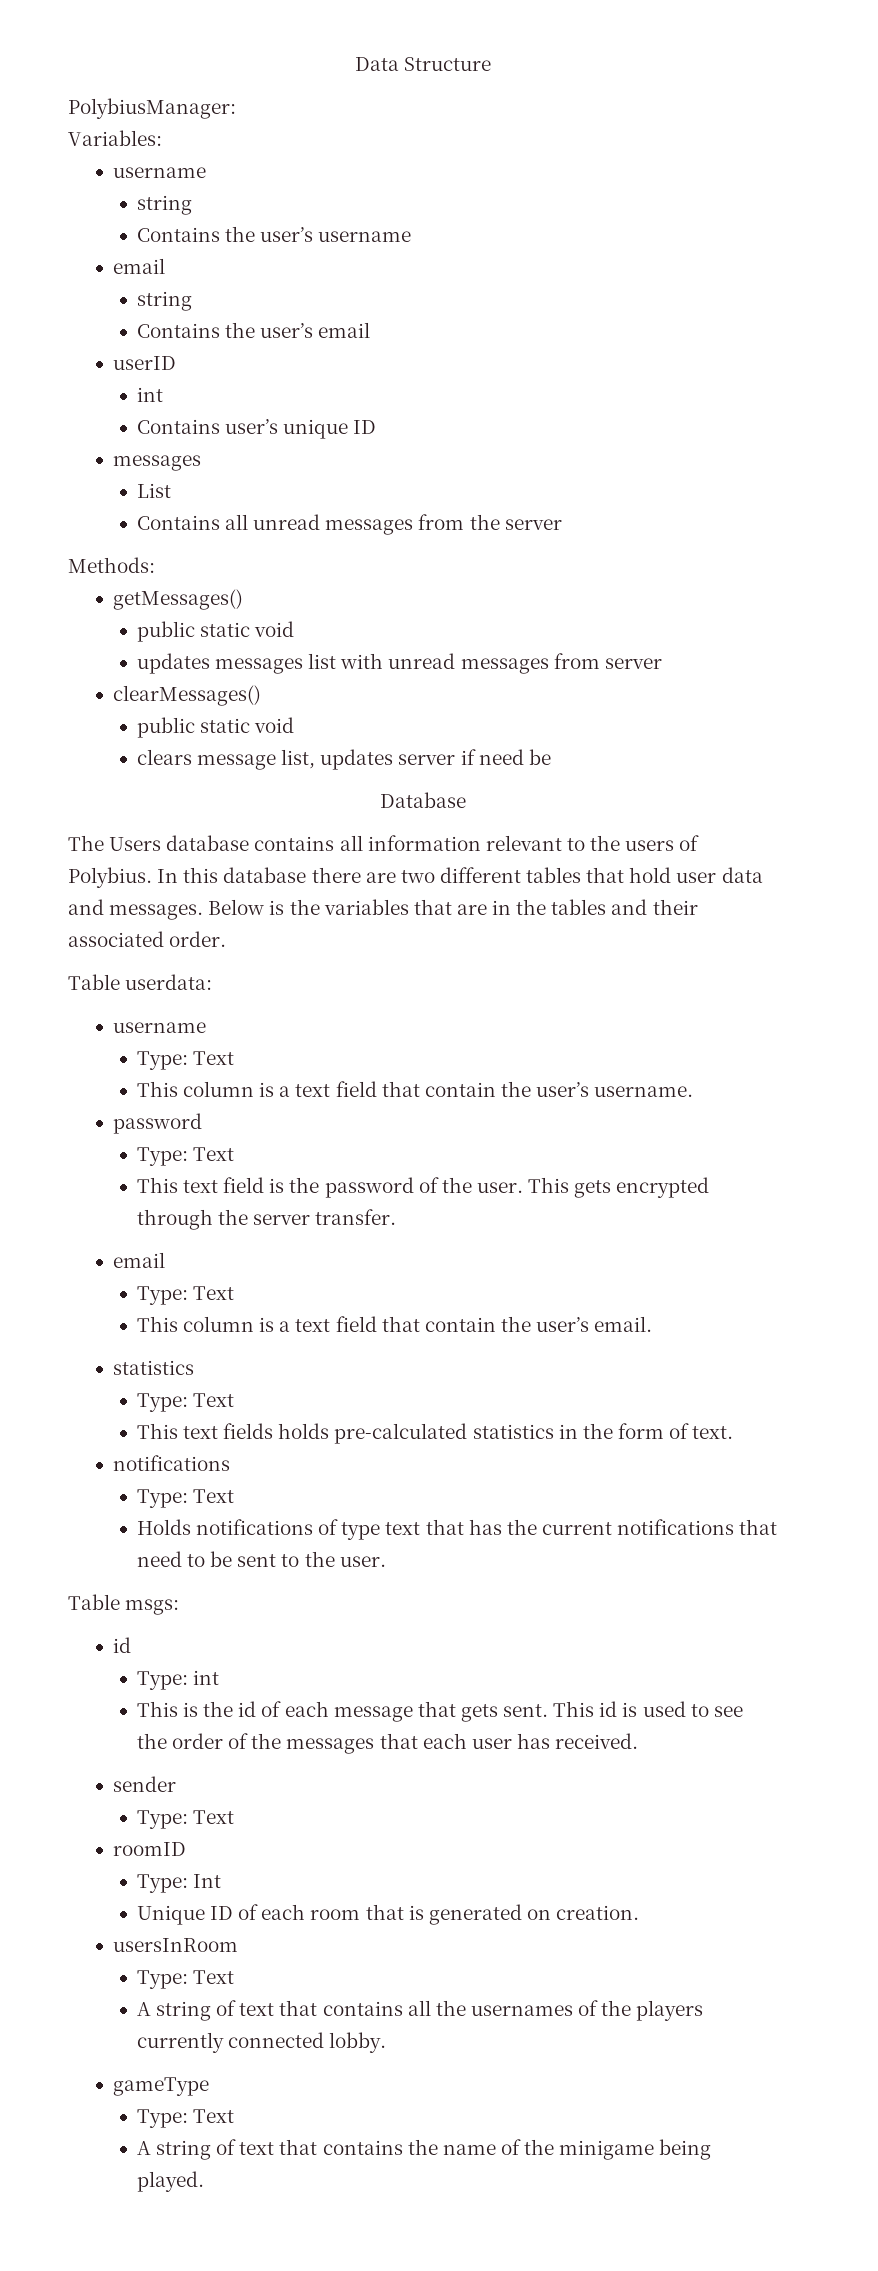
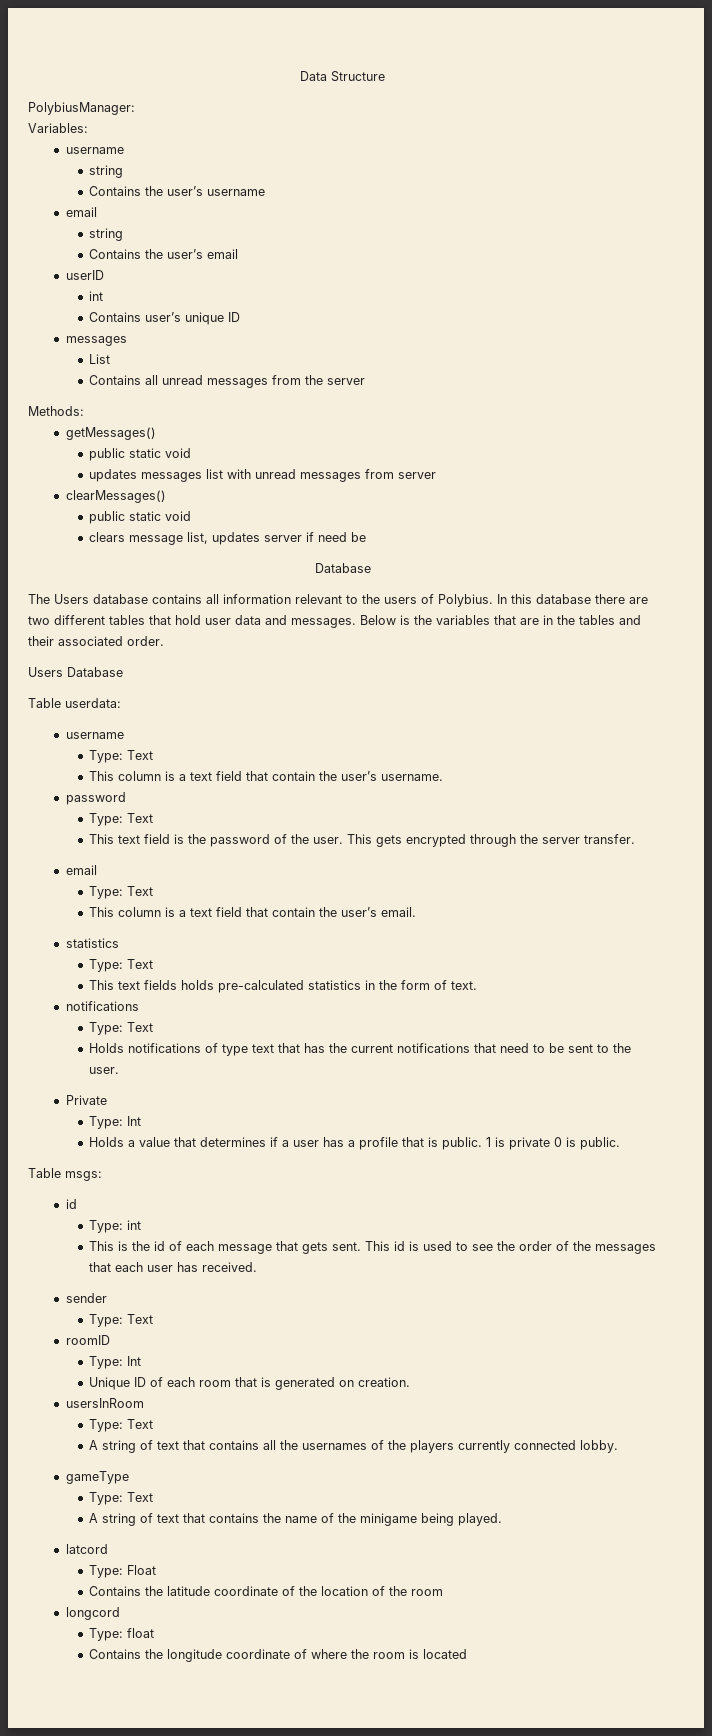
(227, 939) none -> [28,667,123,677] // Users Database
(386, 1561) none -> [65,1095,107,1105] [89,1116,142,1129] [89,1137,621,1150] // Private // Type: Int // Holds a value that determines if a user has a profile that is public. 1 is private 0 is public.
(204, 2181) none -> [65,1544,108,1554] [89,1565,157,1578] [89,1586,444,1596] [65,1607,120,1620] [89,1628,155,1641] [89,1649,468,1662] // latcord // Type: Float // Contains the latitude coordinate of the location of the room // longcord // Type: float // Contains the longitude coordinate of where the room is located

